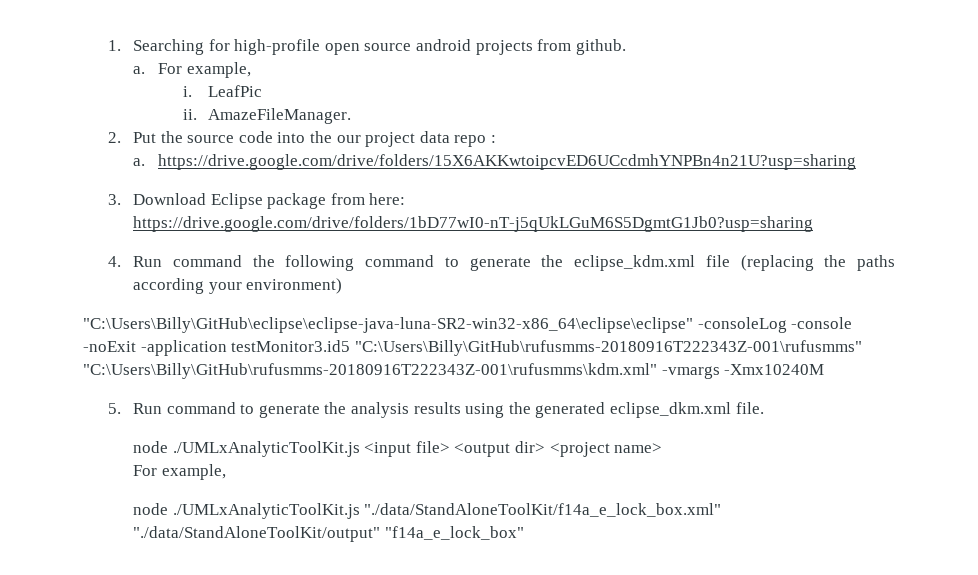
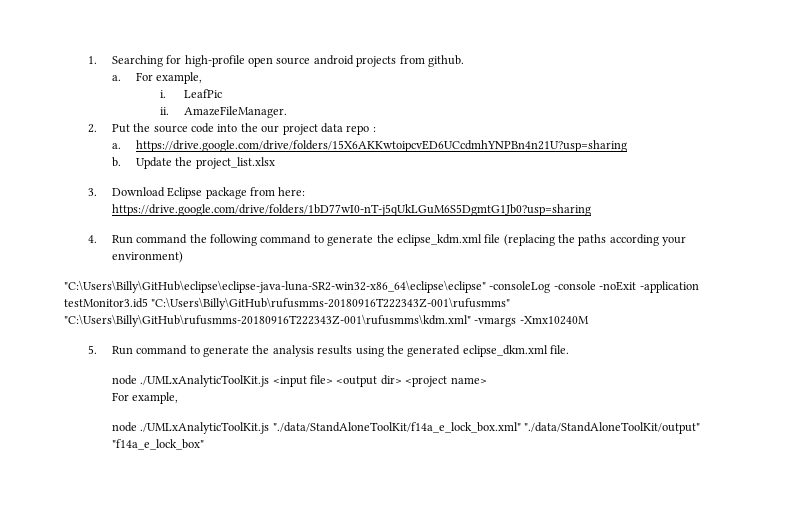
(857, 162) none -> [111,157,275,169] // b. Update the project_list.xlsx

